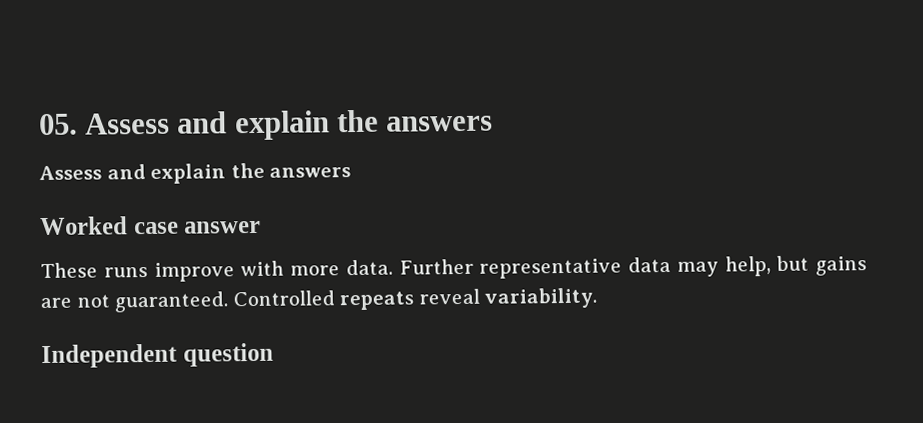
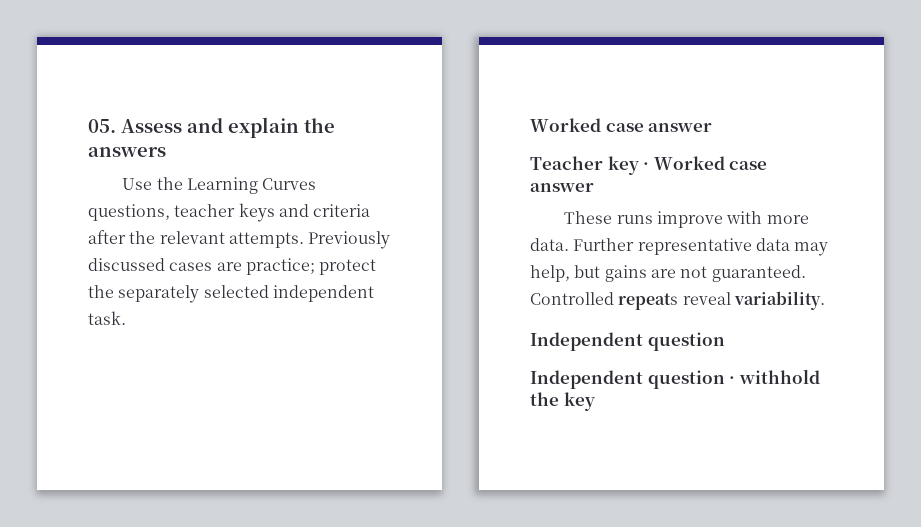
[39,162,352,184] Assess and explain the answers // -> [122,177,317,194] [88,203,371,222] [88,230,391,249] [88,258,377,275] [88,285,374,303] [88,311,126,325] [530,118,713,132] [530,156,650,175] Use the Learning Curves questions, teacher keys and criteria after the relevant attempts. Previously discussed cases are practice; protect the separately selected independent task. // Worked case answer // Teacher key ·
(274, 354) none -> [530,369,820,389] [530,392,595,411] // Independent question · withhold the key

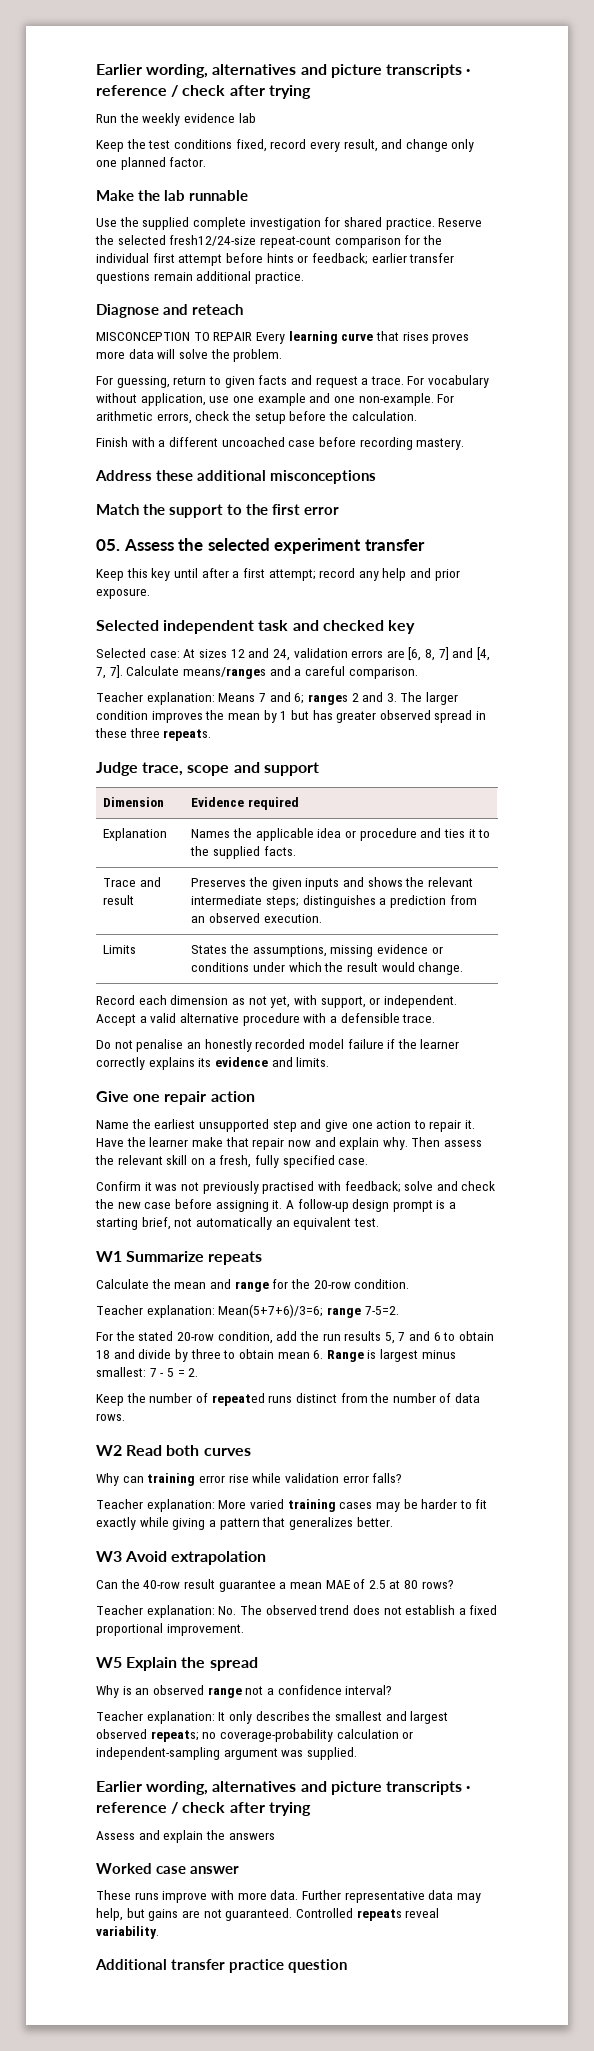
[88,117,335,138] [88,147,166,157] [122,177,317,194] [88,203,371,222] [88,230,391,249] [88,258,377,275] [88,285,374,303] [88,311,126,325] [530,118,713,132] [530,156,650,175] 05. Assess and explain the answers // Use the Learning Curves questions, teacher keys and criteria after the relevant attempts. Previously discussed cases are practice; protect the separately selected independent task. // Worked case answer // Teacher key · -> [96,64,471,78] [96,85,311,99] [96,113,256,126] [96,139,475,152] [96,157,207,170] [96,190,248,201] [96,217,483,230] [95,235,442,248] [96,253,455,266] [96,271,304,284] [96,304,243,318] [96,331,470,344] [96,349,283,362] [96,375,490,388] [96,393,455,406] [96,411,417,424] [96,437,465,450] [95,470,376,484] [96,504,339,518] [96,538,425,554] [96,568,460,581] [96,588,150,599] [96,620,415,634] [96,647,491,661] [96,665,418,679] [96,692,459,705] [96,710,487,723] [95,728,212,741] [96,762,319,776] [103,797,165,807] [191,797,300,810] [103,828,168,841] [191,828,491,841] [190,846,296,859] [103,877,162,887] [103,895,135,905] [191,877,473,890] [191,895,477,908] [191,913,322,923] [103,945,137,954] [191,944,443,957] [191,962,464,975] [96,995,457,1008] [96,1013,436,1026] [96,1039,460,1052] [96,1057,330,1070] [96,1091,255,1105] [96,1119,476,1132] [96,1137,483,1150] [95,1155,369,1168] [96,1181,496,1194] [95,1199,457,1212] [96,1217,379,1230] [96,1251,263,1265] [96,1279,410,1292] [96,1304,399,1318] [96,1331,495,1344] [96,1349,456,1362] [96,1367,199,1377] [96,1393,481,1406] [96,1413,125,1421] [96,1445,251,1456] [96,1473,403,1486] [96,1499,488,1512] [96,1517,393,1530] [96,1551,267,1565] [96,1579,454,1592] [96,1605,498,1618] [96,1623,244,1636] [96,1657,258,1671] [96,1685,393,1698] [96,1711,449,1724] [96,1729,414,1742] [96,1747,357,1760] [96,1781,471,1795] [96,1802,311,1816] [96,1830,275,1843] Earlier wording, alternatives and picture transcripts · reference / check after trying // Run the weekly evidence lab // Keep the test conditions fixed, record every result, and change only one planned factor. // Make the lab runnable // Use the supplied complete investigation for shared practice. Reserve the selected fresh12/24-size repeat-count comparison for the individual first attempt before hints or feedback; earlier transfer questions remain additional practice. // Diagnose and reteach // MISCONCEPTION TO REPAIR Every learning curve that rises proves more data will solve the problem. // For guessing, return to given facts and request a trace. For vocabulary without application, use one example and one non-example. For arithmetic errors, check the setup before the calculation. // Finish with a different uncoached case before recording mastery. // Address these additional misconceptions // Match the support to the first error // 05. Assess the selected experiment transfer // Keep this key until after a first attempt; record any help and prior exposure. // Selected independent task and checked key // Selected case: At sizes 12 and 24, validation errors are [6, 8, 7] and [4, 7, 7]. Calculate means/ranges and a careful comparison. // Teacher explanation: Means 7 and 6; ranges 2 and 3. The larger condition improves the mean by 1 but has greater observed spread in these three repeats. // Judge trace, scope and support // Dimension | Evidence required // Explanation | Names the applicable idea or procedure and ties it to the supplied facts. // Trace and result | Preserves the given inputs and shows the relevant intermediate steps; distinguishes a prediction from an observed execution. // Limits | States the assumptions, missing evidence or conditions under which the result would change. // Record each dimension as not yet, with support, or independent. Accept a valid alternative procedure with a defensible trace. // Do not penalise an honestly recorded model failure if the learner correctly explains its evidence and limits. // Give one repair action // Name the earliest unsupported step and give one action to repair it. Have the learner make that repair now and explain why. Then assess the relevant skill on a fresh, fully specified case. // Confirm it was not previously practised with feedback; solve and check the new case before assigning it. A follow-up design prompt is a starting brief, not automatically an equivalent test. // W1 Summarize repeats // Calculate the mean and range for the 20-row condition. // Teacher explanation: Mean(5+7+6)/3=6; range 7-5=2. // For the stated 20-row condition, add the run results 5, 7 and 6 to obtain 18 and divide by three to obtain mean 6. Range is largest minus smallest: 7 - 5 = 2. // Keep the number of repeated runs distinct from the number of data rows. // W2 Read both curves // Why can training error rise while validation error falls? // Teacher explanation: More varied training cases may be harder to fit exactly while giving a pattern that generalizes better. // W3 Avoid extrapolation // Can the 40-row result guarantee a mean MAE of 2.5 at 80 rows? // Teacher explanation: No. The observed trend does not establish a fixed proportional improvement. // W5 Explain the spread // Why is an observed range not a confidence interval? // Teacher explanation: It only describes the smallest and largest observed repeats; no coverage-probability calculation or independent-sampling argument was supplied. // Earlier wording, alternatives and picture transcripts · reference / check after trying // Assess and explain the answers //
[530,332,725,351] [530,369,820,389] [530,392,595,411] Independent question // Independent question · withhold the key -> [95,1959,347,1973] Additional transfer practice question

